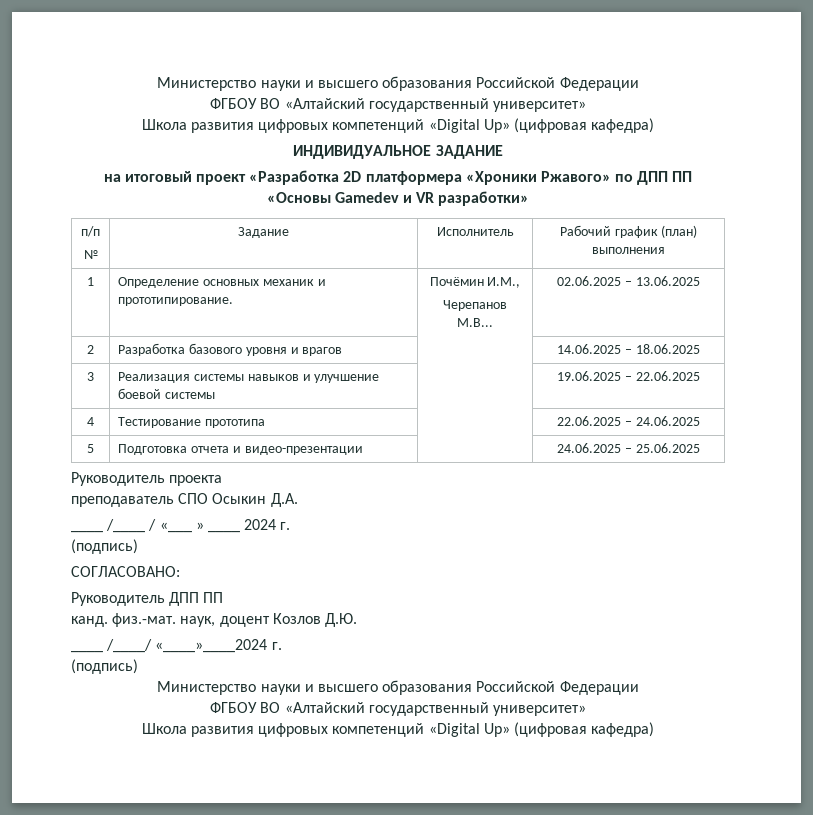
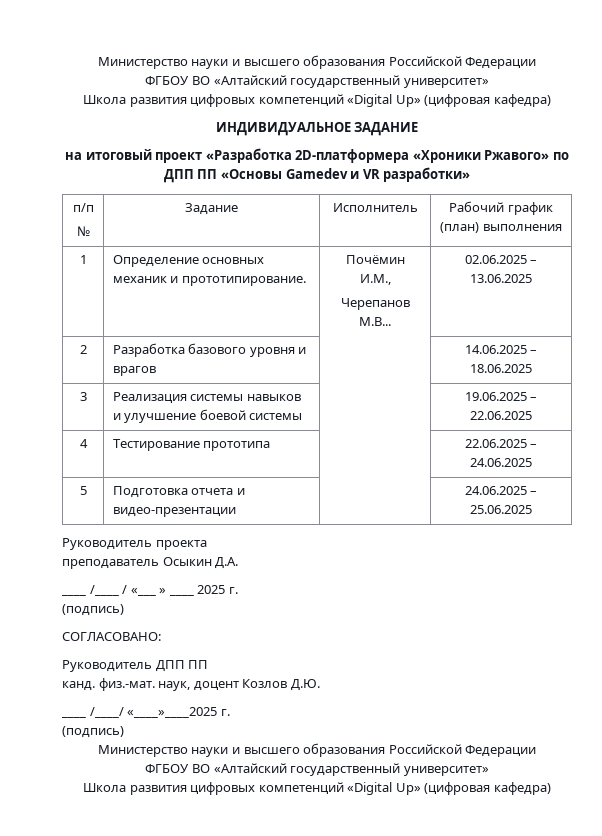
[343,171,462,185] 2D платформера -> [295,149,410,163] 2D-платформера
[178,493,209,504] СПО -> (159, 564) none
[244,519,277,530] 2024 -> [197,585,226,594] 2025
[155,639,268,653] «____»____2024 -> [127,707,218,718] «____»____2025

